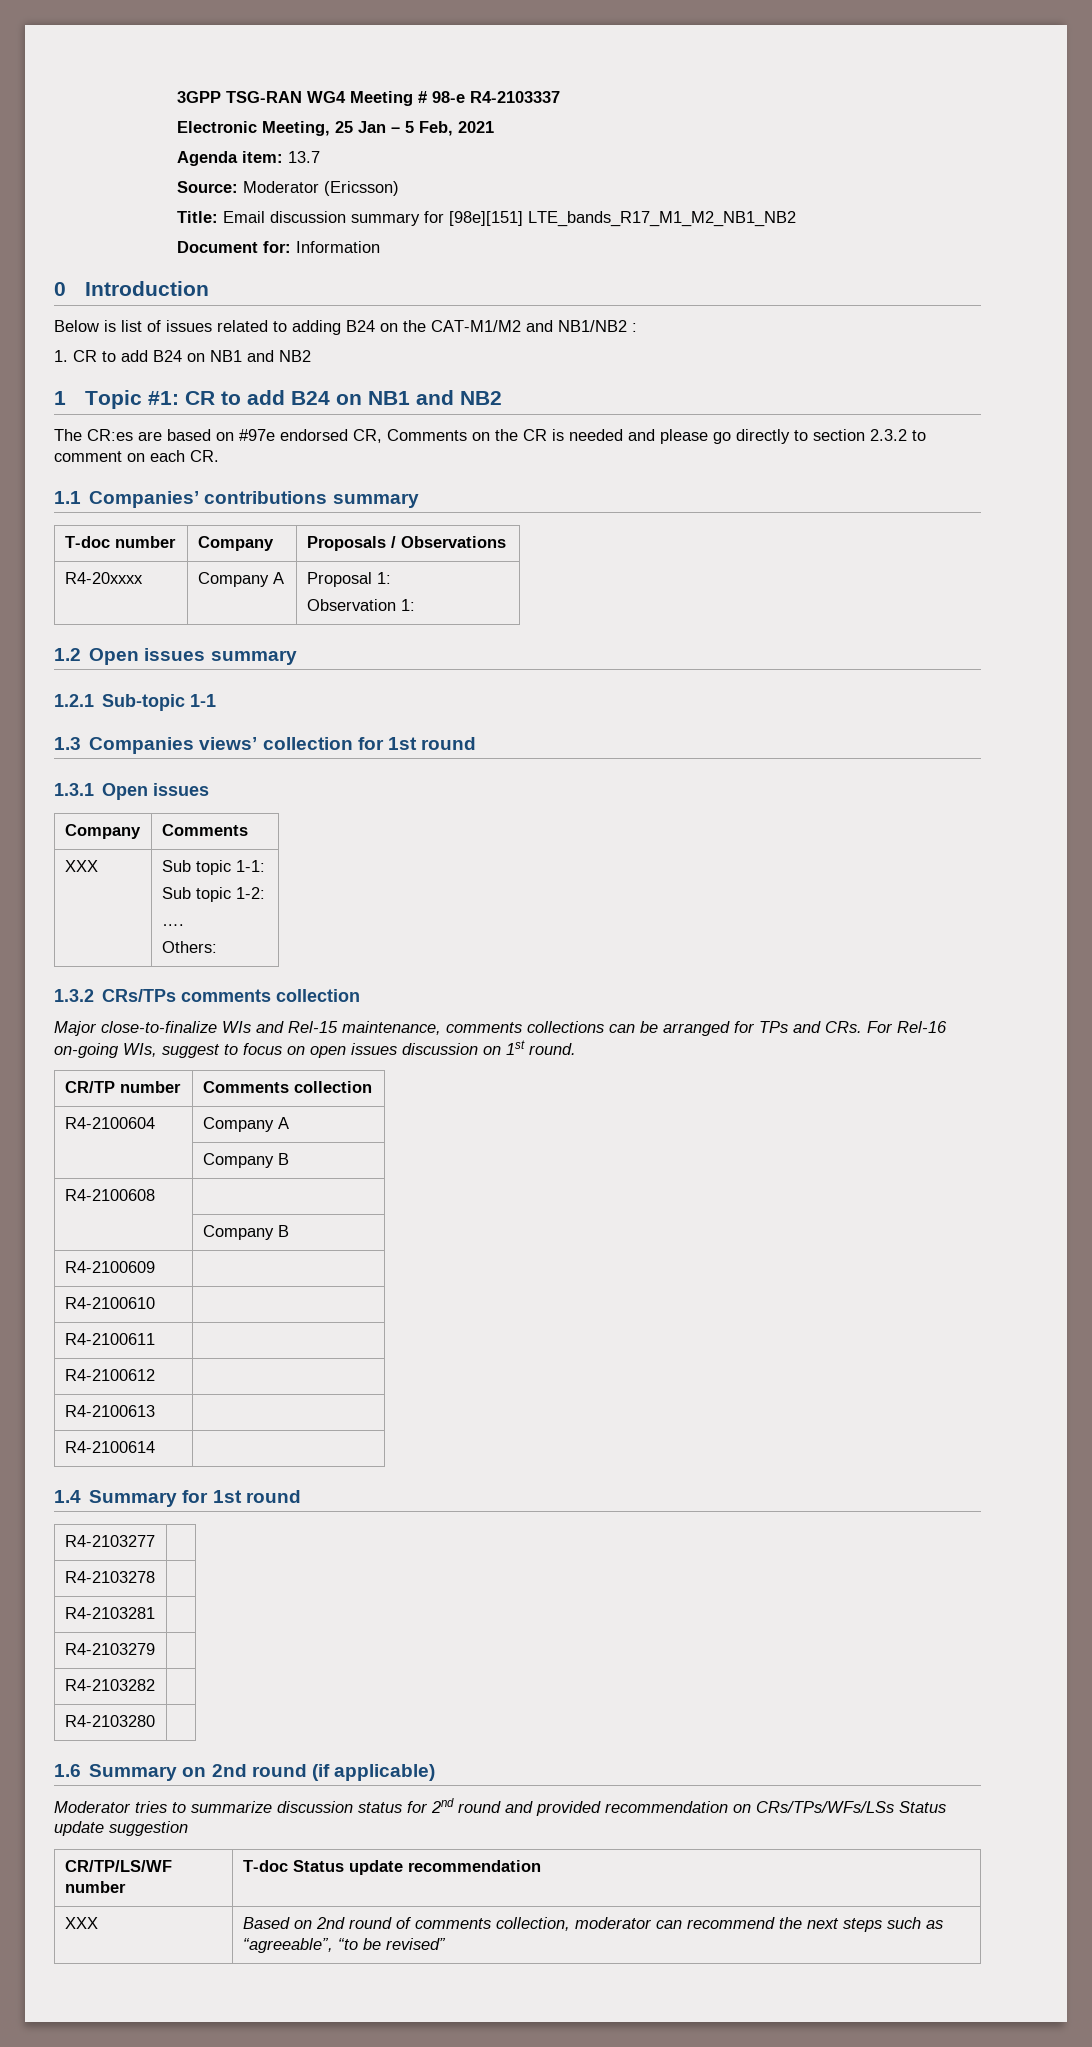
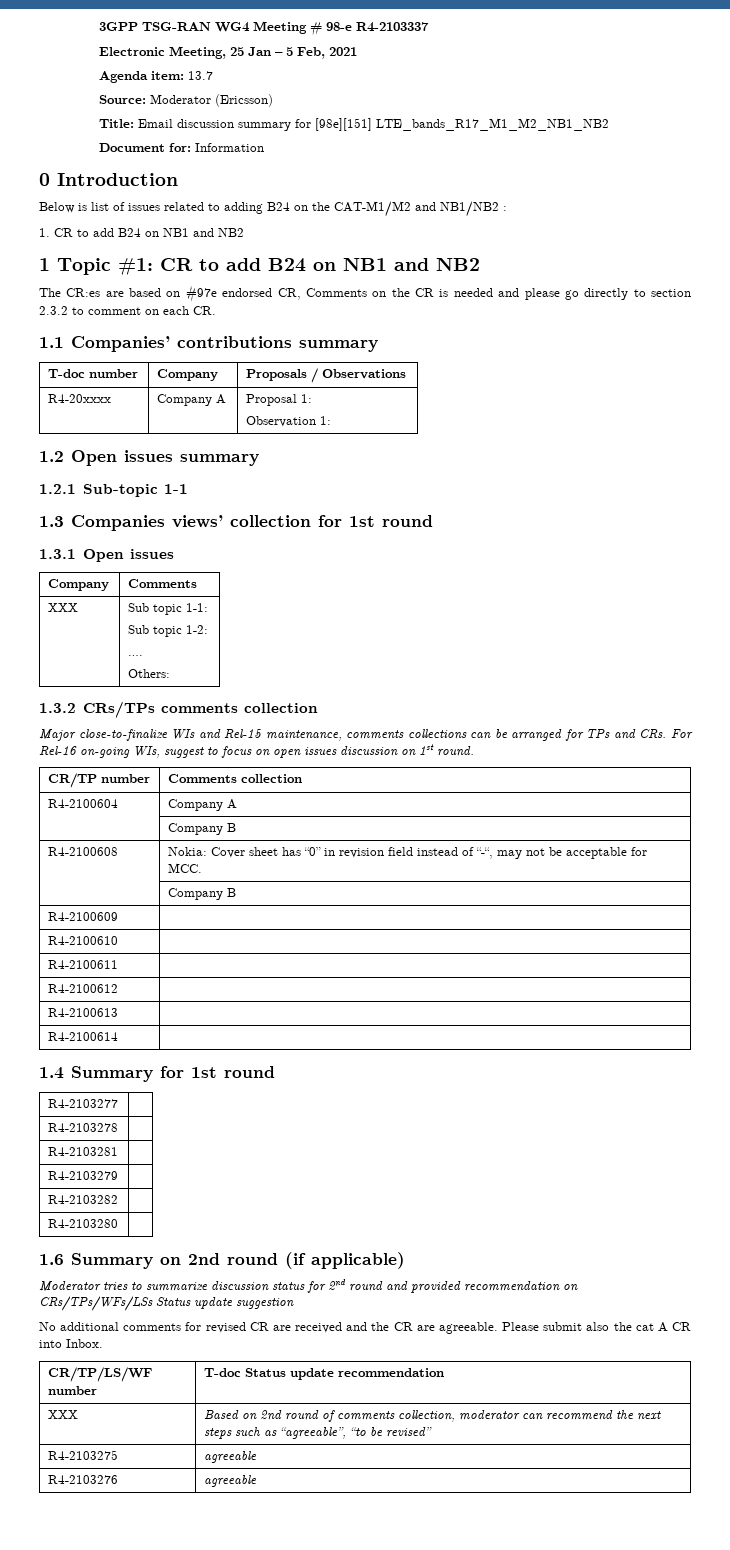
(155, 1195) none -> [168,847,648,859] [168,863,203,873] Nokia: Cover sheet has “0” in revision field instead of “-“, may not be acceptable for MCC.
(188, 1828) none -> [39,1322,691,1334] [39,1339,103,1348] // No additional comments for revised CR are received and the CR are agreeable. Please submit also the cat A CR into Inbox.
(446, 1944) none -> [48,1450,119,1460] [204,1451,258,1463] [48,1475,119,1484] [204,1475,258,1487] // R4-2103275 | agreeable // R4-2103276 | agreeable

